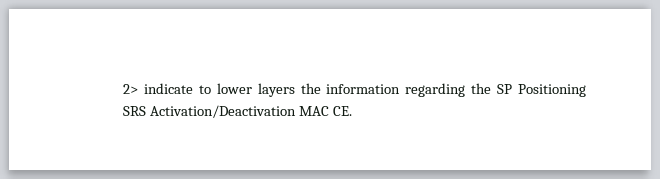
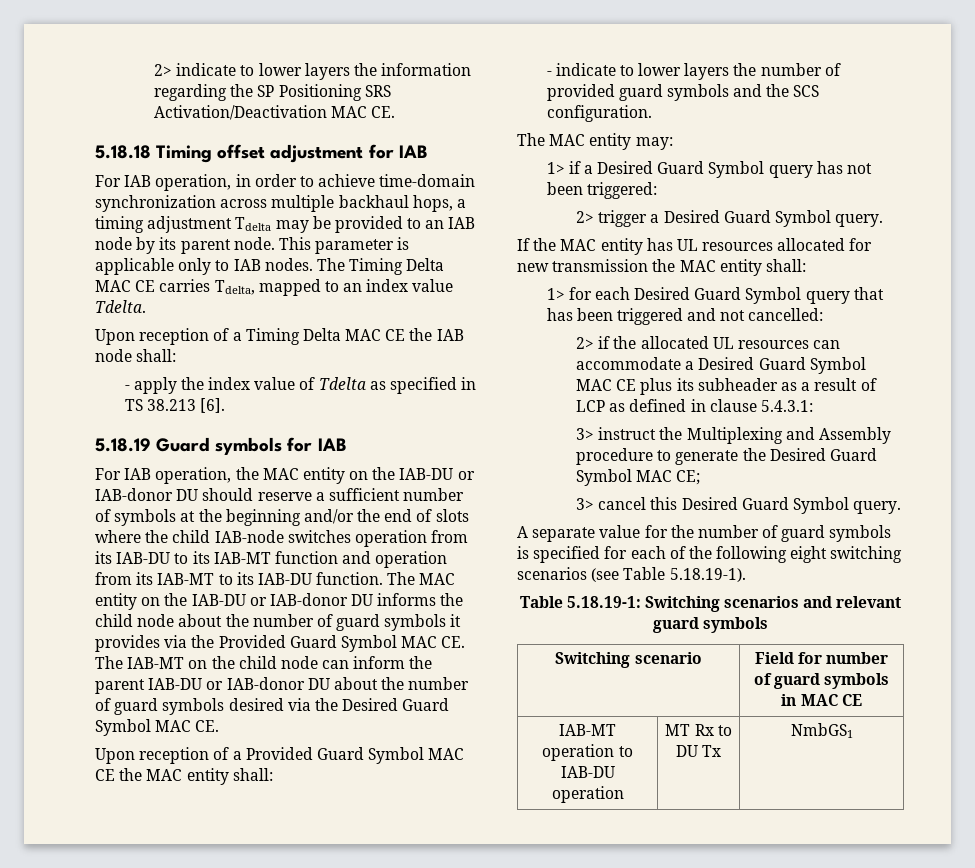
(352, 111) none -> [95,144,428,163] [95,174,476,191] [95,195,466,212] [95,216,476,233] [95,237,410,254] [95,258,445,275] [95,279,454,296] [95,300,146,313] [95,328,464,345] [95,349,177,362] [124,377,477,394] [124,398,225,413] [95,437,347,455] [95,467,475,484] [95,488,465,501] [95,509,469,526] [95,530,469,547] [95,551,448,568] [95,572,456,585] [95,593,464,610] [95,614,462,631] [95,635,466,652] [95,656,433,669] [95,677,470,694] [95,698,450,715] [95,719,220,736] [95,747,465,764] [95,768,273,785] [546,63,841,80] [546,84,820,101] [546,105,652,122] [517,133,673,150] [546,161,872,178] [546,182,657,199] [576,210,884,227] [517,238,873,255] [517,259,806,276] [546,287,884,304] [546,308,824,325] [576,336,841,349] [576,357,866,374] [576,378,877,395] [576,399,813,412] [576,427,891,444] [576,448,877,465] [576,469,701,486] [576,497,902,514] [517,525,892,542] [517,546,903,563] [517,567,746,582] [519,596,902,612] [652,617,769,633] [555,652,702,668] [754,652,889,664] [753,673,890,689] [781,694,862,706] [559,724,616,736] [542,744,633,761] [560,766,615,778] [551,786,624,803] [665,724,732,736] [675,745,722,757] [790,723,853,738] // 5.18.18 Timing offset adjustment for IAB // For IAB operation, in order to achieve time-domain synchronization across multiple backhaul hops, a timing adjustment Tdelta may be provided to an IAB node by its parent node. This parameter is applicable only to IAB nodes. The Timing Delta MAC CE carries Tdelta, mapped to an index value Tdelta. // Upon reception of a Timing Delta MAC CE the IAB node shall: // - apply the index value of Tdelta as specified in TS 38.213 [6]. // 5.18.19 Guard symbols for IAB // For IAB operation, the MAC entity on the IAB-DU or IAB-donor DU should reserve a sufficient number of symbols at the beginning and/or the end of slots where the child IAB-node switches operation from its IAB-DU to its IAB-MT function and operation from its IAB-MT to its IAB-DU function. The MAC entity on the IAB-DU or IAB-donor DU informs the child node about the number of guard symbols it provides via the Provided Guard Symbol MAC CE. The IAB-MT on the child node can inform the parent IAB-DU or IAB-donor DU about the number of guard symbols desired via the Desired Guard Symbol MAC CE. // Upon reception of a Provided Guard Symbol MAC CE the MAC entity shall: // - indicate to lower layers the number of provided guard symbols and the SCS configuration. // The MAC entity may: // 1> if a Desired Guard Symbol query has not been triggered: // 2> trigger a Desired Guard Symbol query. // If the MAC entity has UL resources allocated for new transmission the MAC entity shall: // 1> for each Desired Guard Symbol query that has been triggered and not cancelled: // 2> if the allocated UL resources can accommodate a Desired Guard Symbol MAC CE plus its subheader as a result of LCP as defined in clause 5.4.3.1: // 3> instruct the Multiplexing and Assembly procedure to generate the Desired Guard Symbol MAC CE; // 3> cancel this Desired Guard Symbol query. // A separate value for the number of guard symbols is specified for each of the following eight switching scenarios (see Table 5.18.19-1). // Table 5.18.19-1: Switching scenarios and relevant guard symbols // Switching scenario | Field for number of guard symbols in MAC CE // IAB-MT operation to IAB-DU operation | MT Rx to DU Tx | NmbGS1

